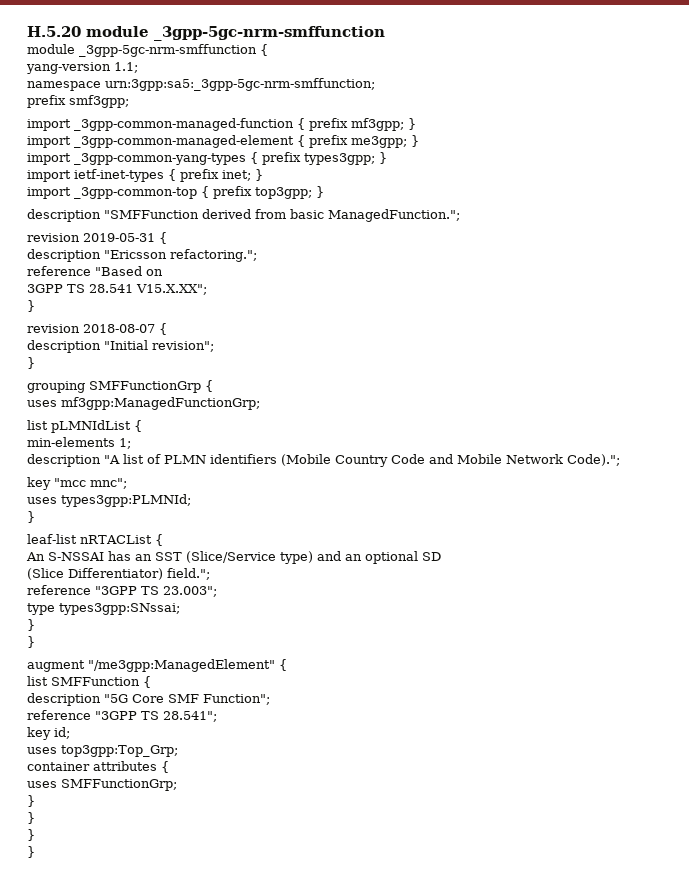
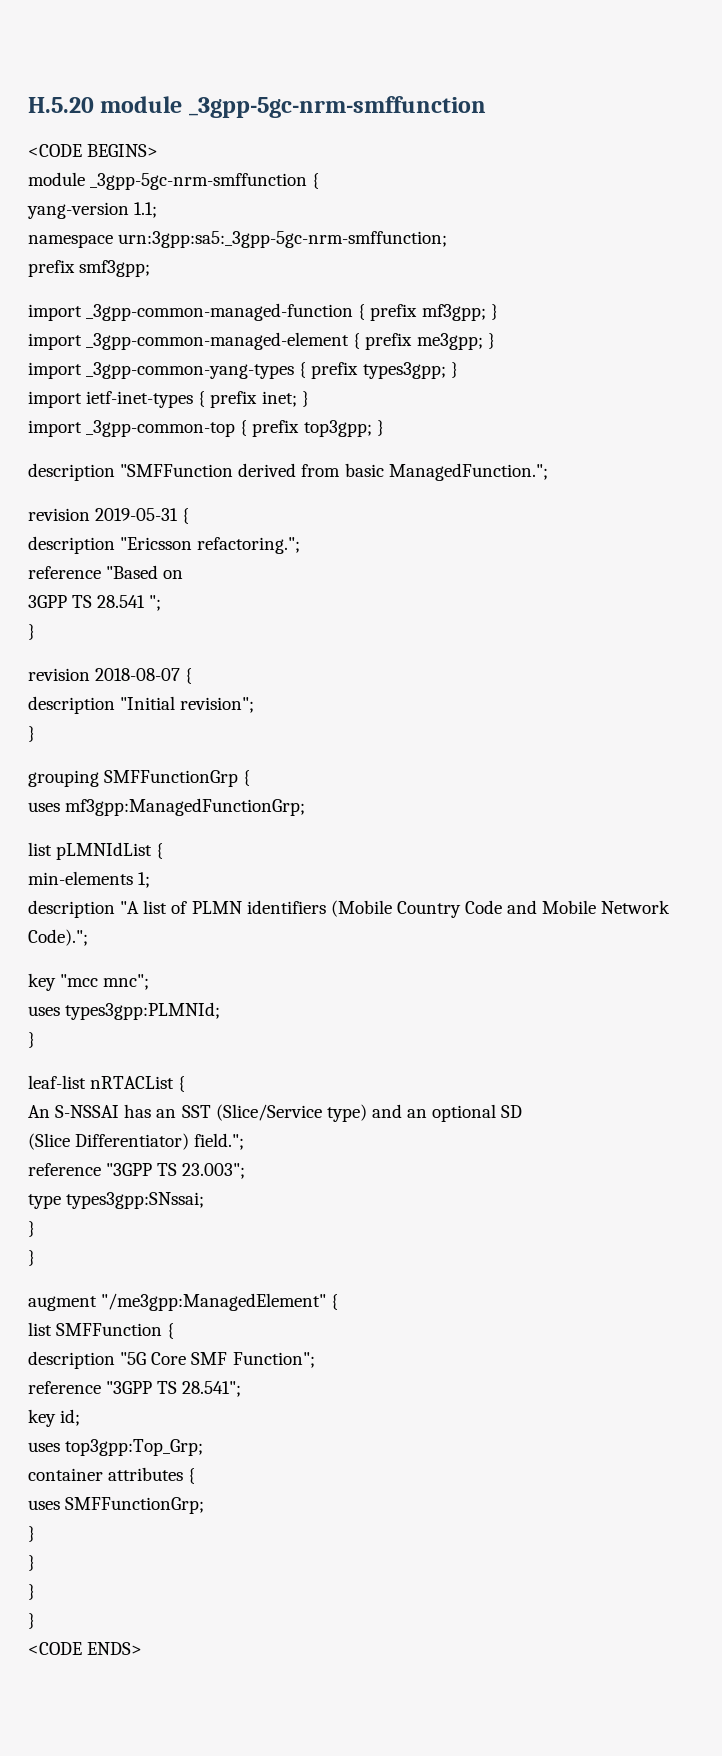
(385, 33) none -> [28,144,159,157] // <CODE BEGINS>
[136,284,207,295] V15.X.XX"; -> [149,595,162,611] ";
(35, 852) none -> [28,1642,143,1655] // <CODE ENDS>

